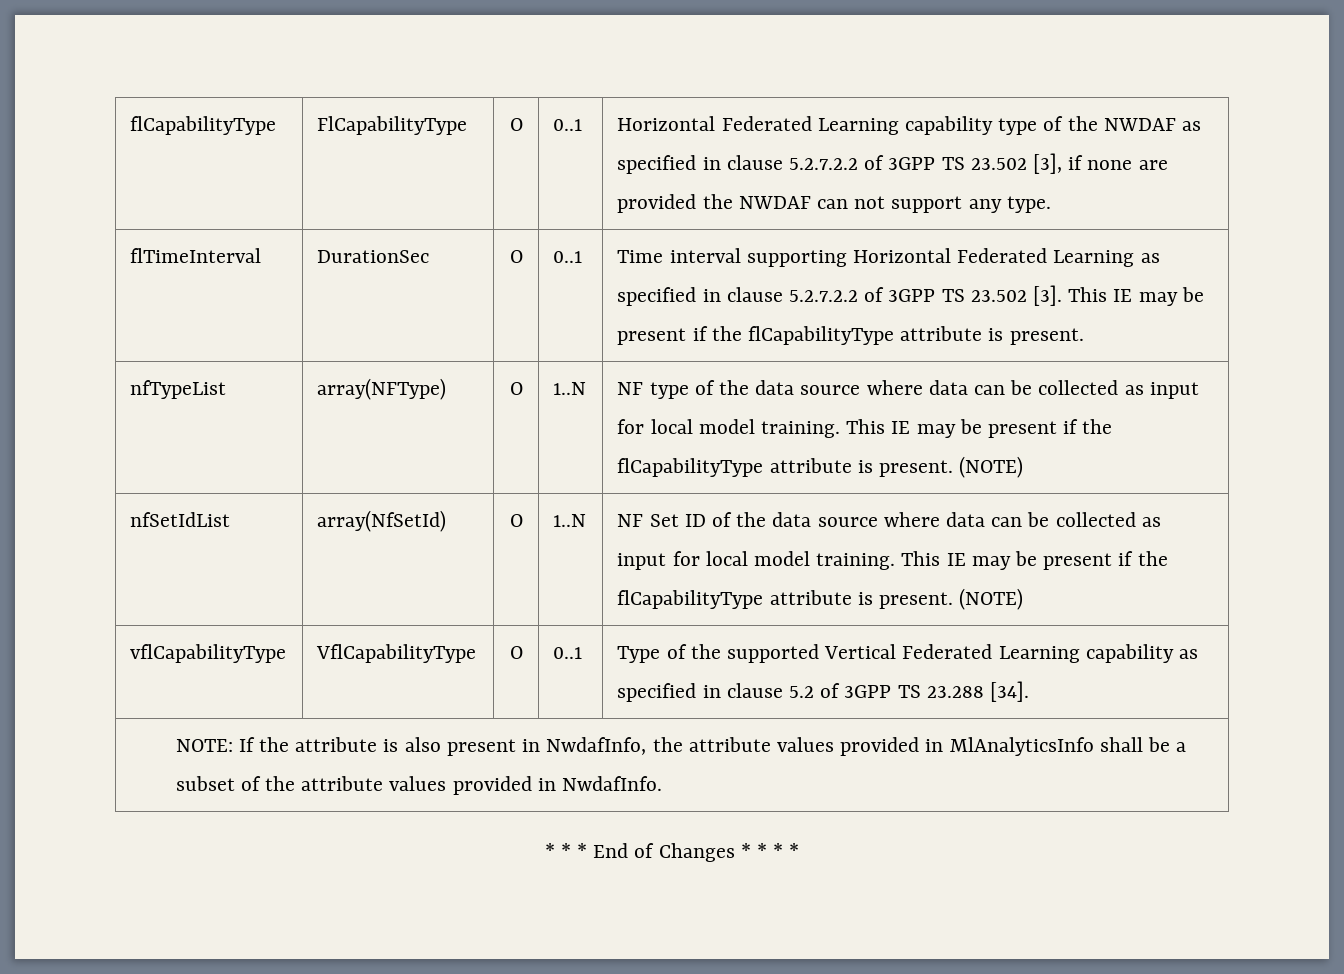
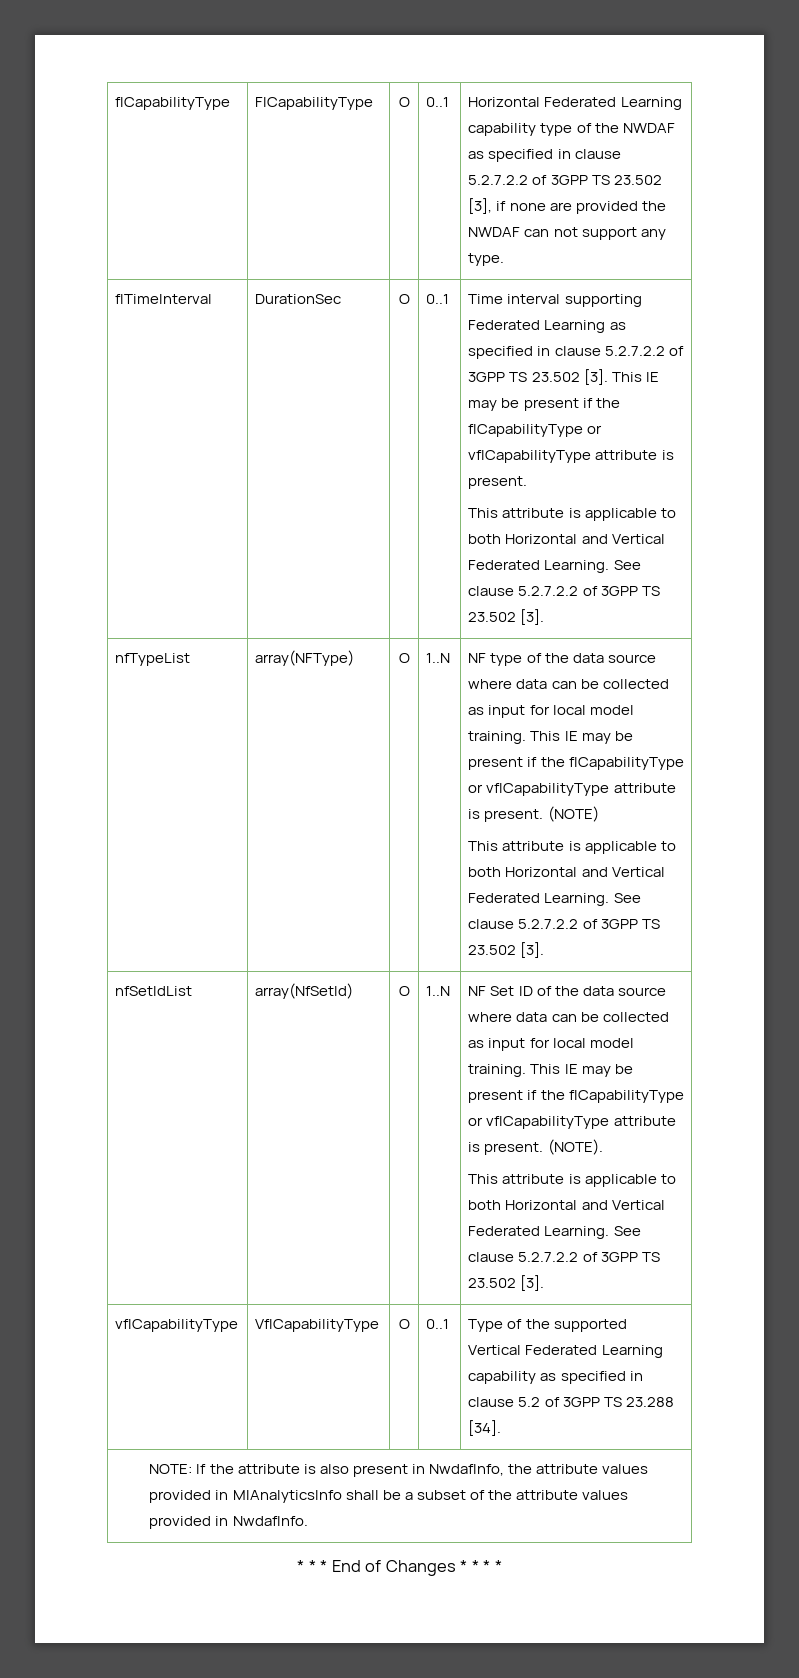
[852,248,951,263] Horizontal -> (642, 300) none
[900,326,1084,345] attribute is present. -> [587,425,603,434] [468,450,674,463] [468,476,528,489] [468,508,676,521] [468,534,665,544] [468,560,641,573] [468,586,660,596] [468,609,545,625] or vflCapabilityType attribute is present. // This attribute is applicable to both Horizontal and Vertical Federated Learning. See clause 5.2.7.2.2 of 3GPP TS 23.502 [3].
[769,456,1024,478] attribute is present. (NOTE) -> [468,783,676,796] [468,806,599,822] [468,841,676,854] [468,867,665,877] [468,893,641,906] [468,919,660,929] [468,942,545,958] or vflCapabilityType attribute is present. (NOTE) // This attribute is applicable to both Horizontal and Vertical Federated Learning. See clause 5.2.7.2.2 of 3GPP TS 23.502 [3].
[769,588,1024,610] attribute is present. (NOTE) -> [468,1116,676,1129] [468,1139,603,1155] [468,1174,676,1187] [468,1200,665,1210] [468,1226,641,1239] [468,1252,660,1262] [468,1275,545,1291] or vflCapabilityType attribute is present. (NOTE). // This attribute is applicable to both Horizontal and Vertical Federated Learning. See clause 5.2.7.2.2 of 3GPP TS 23.502 [3].

